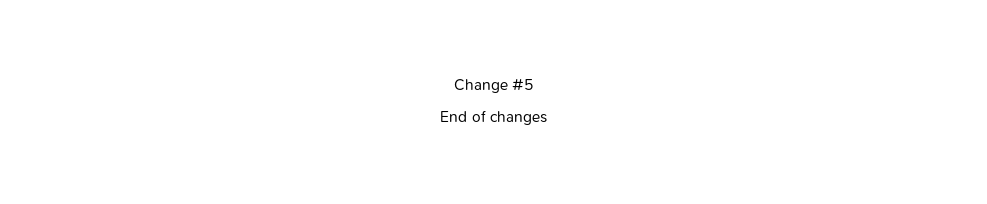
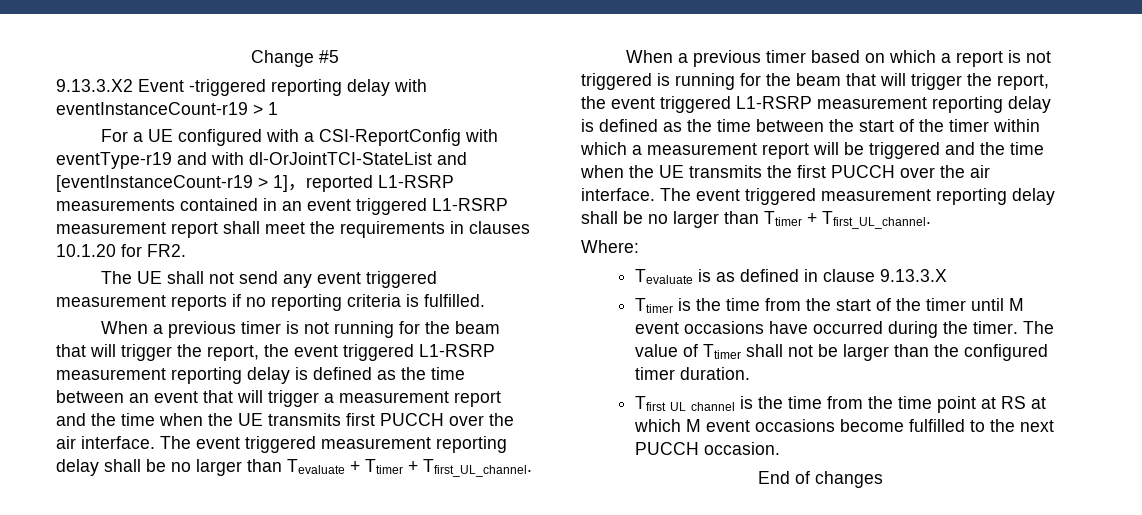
(534, 84) none -> [56,79,427,96] [56,102,278,115] [101,129,499,146] [56,152,467,169] [56,175,454,192] [56,198,508,215] [56,221,530,238] [56,244,186,257] [101,271,438,288] [56,294,485,311] [101,321,501,338] [56,344,495,361] [56,367,465,384] [56,390,501,407] [56,413,514,426] [56,436,507,453] [56,459,532,477] [626,50,1052,67] [581,73,1049,90] [581,96,1051,113] [581,119,1040,132] [580,142,1044,159] [580,165,990,178] [581,188,1055,205] [581,211,931,229] [581,240,639,253] [635,269,948,284] [635,298,1025,313] [635,321,1055,338] [635,344,1049,361] [635,367,751,380] [635,396,1047,413] [634,419,1055,432] [635,442,781,455] // 9.13.3.X2 Event -triggered reporting delay with eventInstanceCount-r19 > 1 // For a UE configured with a CSI-ReportConfig with eventType-r19 and with dl-OrJointTCI-StateList and [eventInstanceCount-r19 > 1]，reported L1-RSRP measurements contained in an event triggered L1-RSRP measurement report shall meet the requirements in clauses 10.1.20 for FR2. // The UE shall not send any event triggered measurement reports if no reporting criteria is fulfilled. // When a previous timer is not running for the beam that will trigger the report, the event triggered L1-RSRP measurement reporting delay is defined as the time between an event that will trigger a measurement report and the time when the UE transmits first PUCCH over the air interface. The event triggered measurement reporting delay shall be no larger than Tevaluate + Ttimer + Tfirst_UL_channel. // When a previous timer based on which a report is not triggered is running for the beam that will trigger the report, the event triggered L1-RSRP measurement reporting delay is defined as the time between the start of the timer within which a measurement report will be triggered and the time when the UE transmits the first PUCCH over the air interface. The event triggered measurement reporting delay shall be no larger than Ttimer + Tfirst_UL_channel. // Where: // Tevaluate is as defined in clause 9.13.3.X // Ttimer is the time from the start of the timer until M event occasions have occurred during the timer. The value of Ttimer shall not be larger than the configured timer duration. // Tfirst UL channel is the time from the time point at RS at which M event occasions become fulfilled to the next PUCCH occasion.

